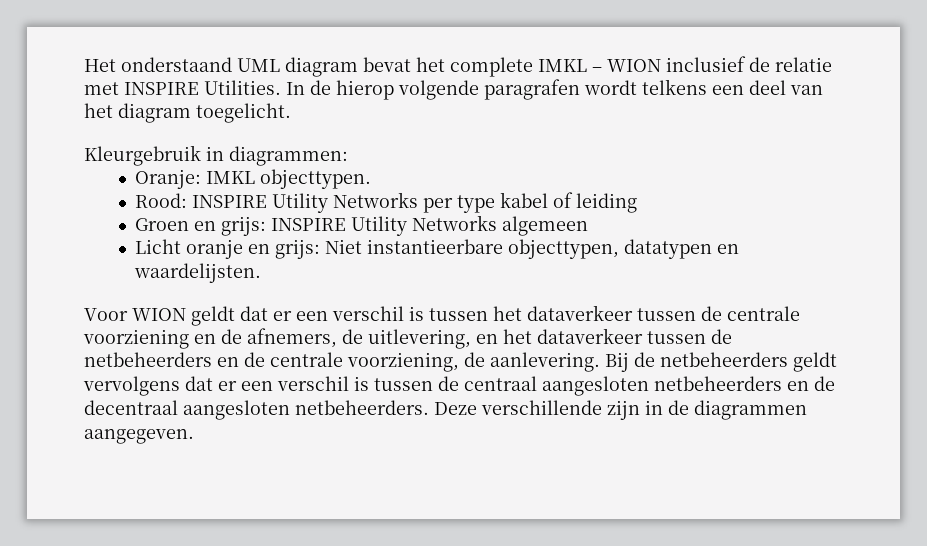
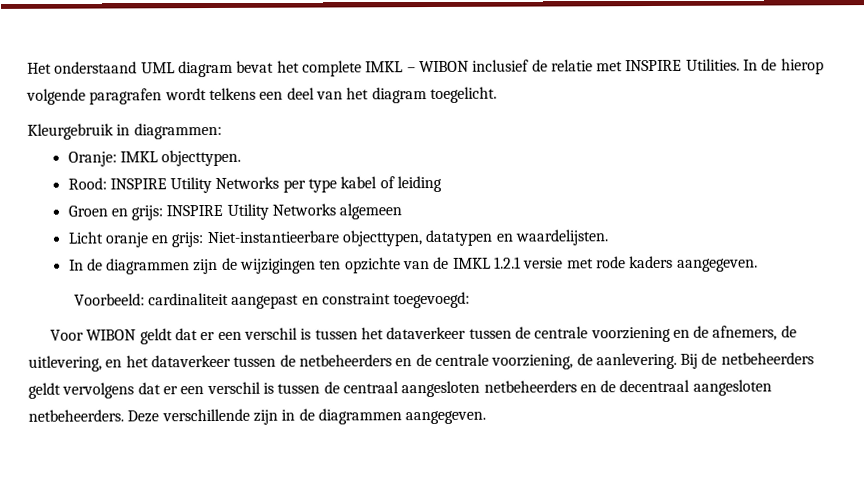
[607,59,661,72] WION -> [418,60,469,73] WIBON
[325,239,504,254] Niet instantieerbare -> [206,230,339,244] Niet-instantieerbare
(262, 273) none -> [68,255,758,275] [73,291,471,309] // In de diagrammen zijn de wijzigingen ten opzichte van de IMKL 1.2.1 versie met rode kaders aangegeven. // Voorbeeld: cardinaliteit aangepast en constraint toegevoegd:
[132,308,186,321] WION -> [86,329,137,341] WIBON

